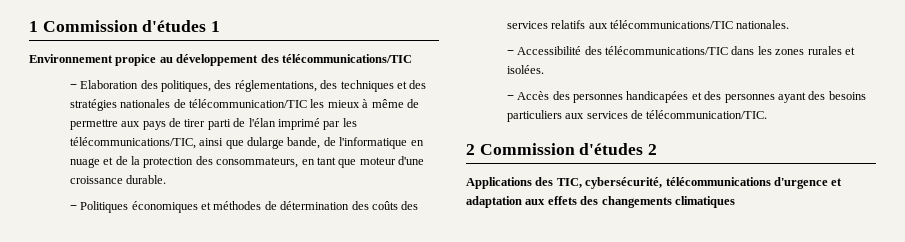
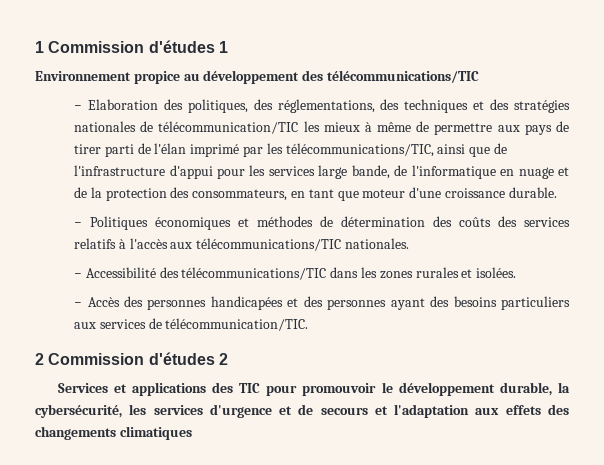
[247,137,285,149] dularge -> [493,143,507,154] [74,165,348,179] de l'infrastructure d'appui pour les services large
(586, 24) none -> [118,238,168,249] à l'accès
[466,177,843,189] [466,196,522,208] Applications des TIC, cybersécurité, télécommunications d'urgence et adaptation -> [57,382,570,396] [35,404,470,418] Services et applications des TIC pour promouvoir le développement durable, la cybersécurité, les services d'urgence et de secours et l'adaptation

